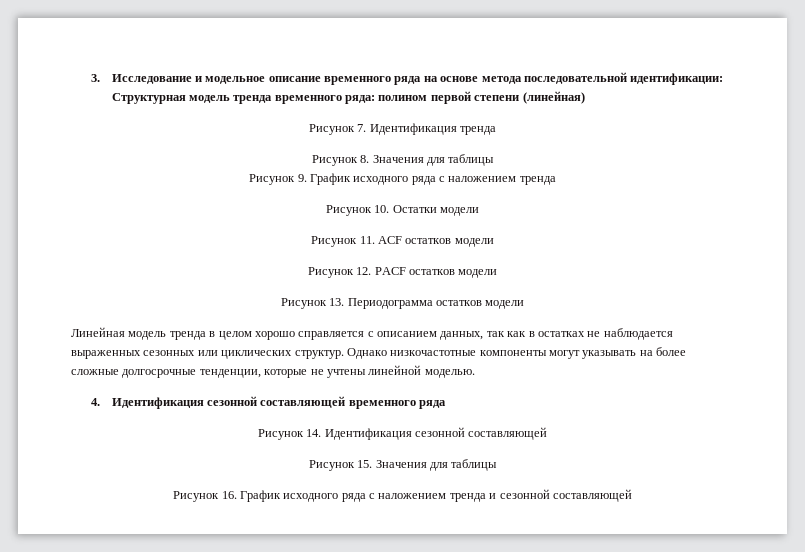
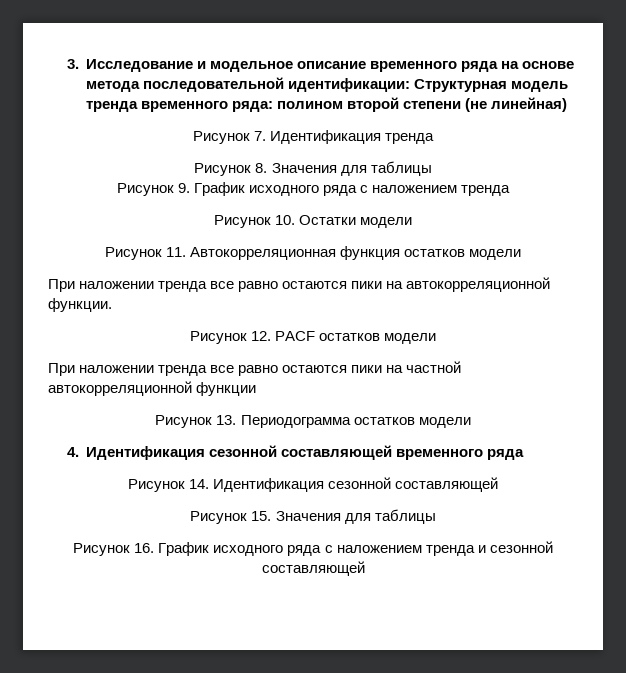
[430,91,585,104] первой степени (линейная) -> [347,97,568,112] второй степени (не линейная)
[378,236,494,247] ACF остатков модели -> [189,246,522,260] [48,277,551,292] [48,298,112,312] Автокорреляционная функция остатков модели // При наложении тренда все равно остаются пики на автокорреляционной функции.
(498, 273) none -> [48,361,462,376] [48,381,257,396] // При наложении тренда все равно остаются пики на частной автокорреляционной функции
[71,327,673,340] [71,347,687,359] [71,365,475,378] // Линейная модель тренда в целом хорошо справляется с описанием данных, так как в остатках не наблюдается выраженных сезонных или циклических структур. Однако низкочастотные компоненты могут указывать на более сложные долгосрочные тенденции, которые не учтены линейной моделью. -> (471, 422) none

